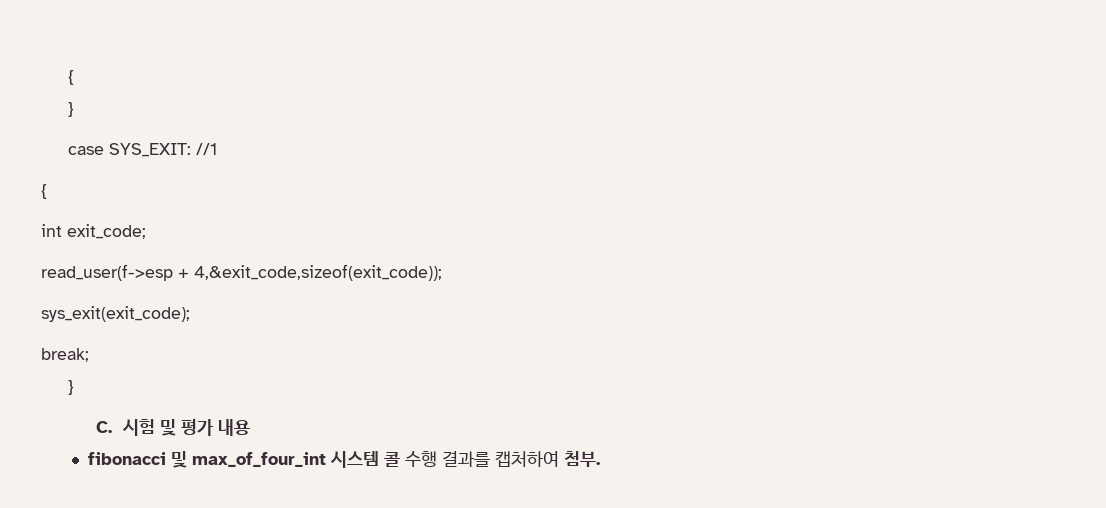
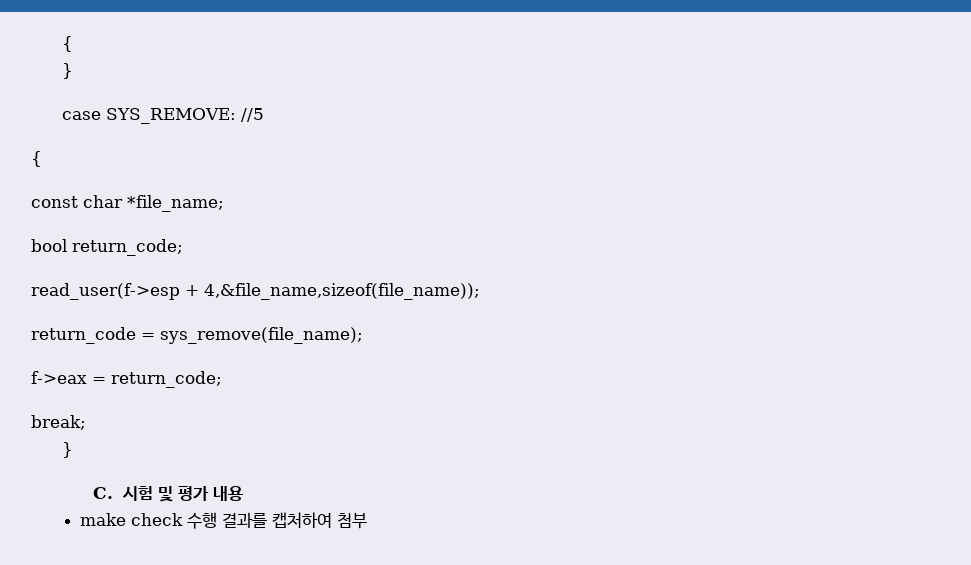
[109,143,218,157] [41,184,47,199] [41,224,146,239] [41,264,442,281] [41,306,190,322] SYS_EXIT: //1 // { // int exit_code; // read_user(f->esp + 4,&exit_code,sizeof(exit_code)); // sys_exit(exit_code); -> [105,108,264,124] [31,151,42,167] [31,195,224,212] [31,239,183,256] [31,283,480,300] [31,327,363,344] [31,371,222,388] SYS_REMOVE: //5 // { // const char *file_name; // bool return_code; // read_user(f->esp + 4,&file_name,sizeof(file_name)); // return_code = sys_remove(file_name); // f->eax = return_code;
[88,451,401,468] fibonacci 및 max_of_four_int 시스템 콜 -> [80,513,184,526] make check
[564,451,601,467] 첨부. -> [337,513,368,529] 첨부

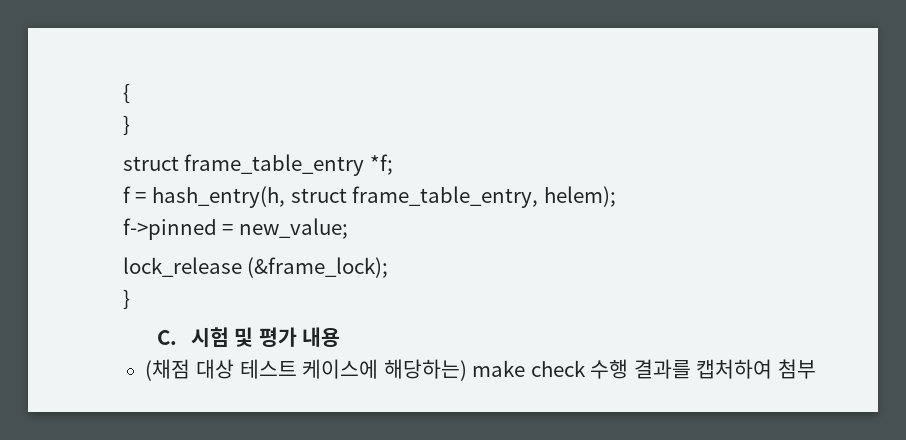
[61,108,264,124] [31,151,42,167] [31,195,224,212] [31,239,183,256] [31,283,480,300] [31,327,363,344] [31,371,222,388] [31,415,86,430] case SYS_REMOVE: //5 // { // const char *file_name; // bool return_code; // read_user(f->esp + 4,&file_name,sizeof(file_name)); // return_code = sys_remove(file_name); // f->eax = return_code; // break; -> [122,154,393,176] [122,186,616,208] [122,218,348,240] [122,257,389,278] struct frame_table_entry *f; // f = hash_entry(h, struct frame_table_entry, helem); // f->pinned = new_value; // lock_release (&frame_lock);
(245, 493) none -> [145,359,467,381] (채점 대상 테스트 케이스에 해당하는)

